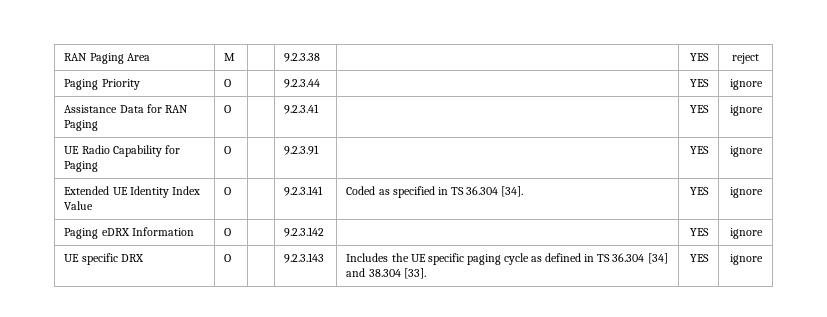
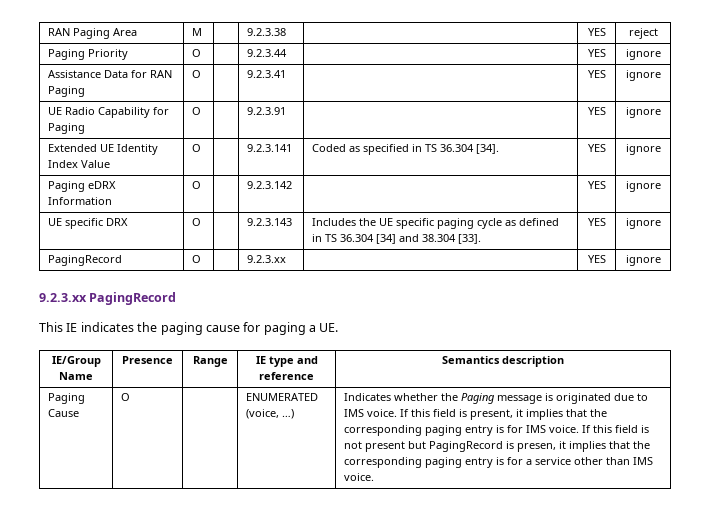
(763, 259) none -> [48,255,123,266] [192,255,202,263] [247,255,287,263] [587,255,606,263] [625,255,661,266] [39,292,177,305] [39,322,339,335] [51,356,101,367] [59,372,93,380] [121,356,173,364] [192,356,228,367] [255,356,318,367] [259,372,314,380] [442,356,564,367] [48,393,86,404] [48,409,80,417] [121,393,131,401] [246,393,319,401] [246,409,295,419] [344,393,649,404] [344,409,608,420] [344,425,650,436] [344,441,651,452] [344,457,654,468] [344,473,375,481] // PagingRecord | O | | 9.2.3.xx | | YES | ignore // 9.2.3.xx PagingRecord // This IE indicates the paging cause for paging a UE. // IE/Group Name | Presence | Range | IE type and reference | Semantics description // Paging Cause | O | | ENUMERATED (voice, …) | Indicates whether the Paging message is originated due to IMS voice. If this field is present, it implies that the corresponding paging entry is for IMS voice. If this field is not present but PagingRecord is presen, it implies that the corresponding paging entry is for a service other than IMS voice.

